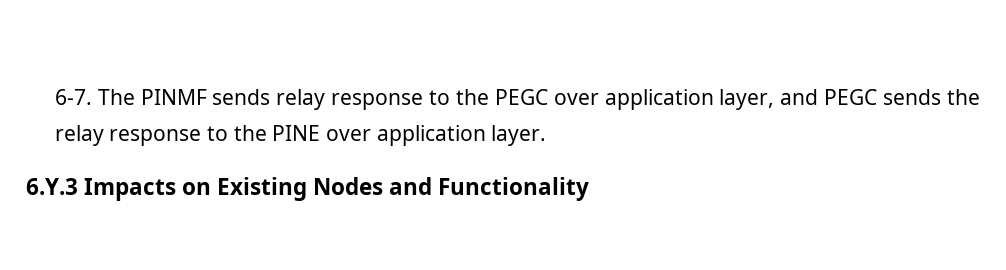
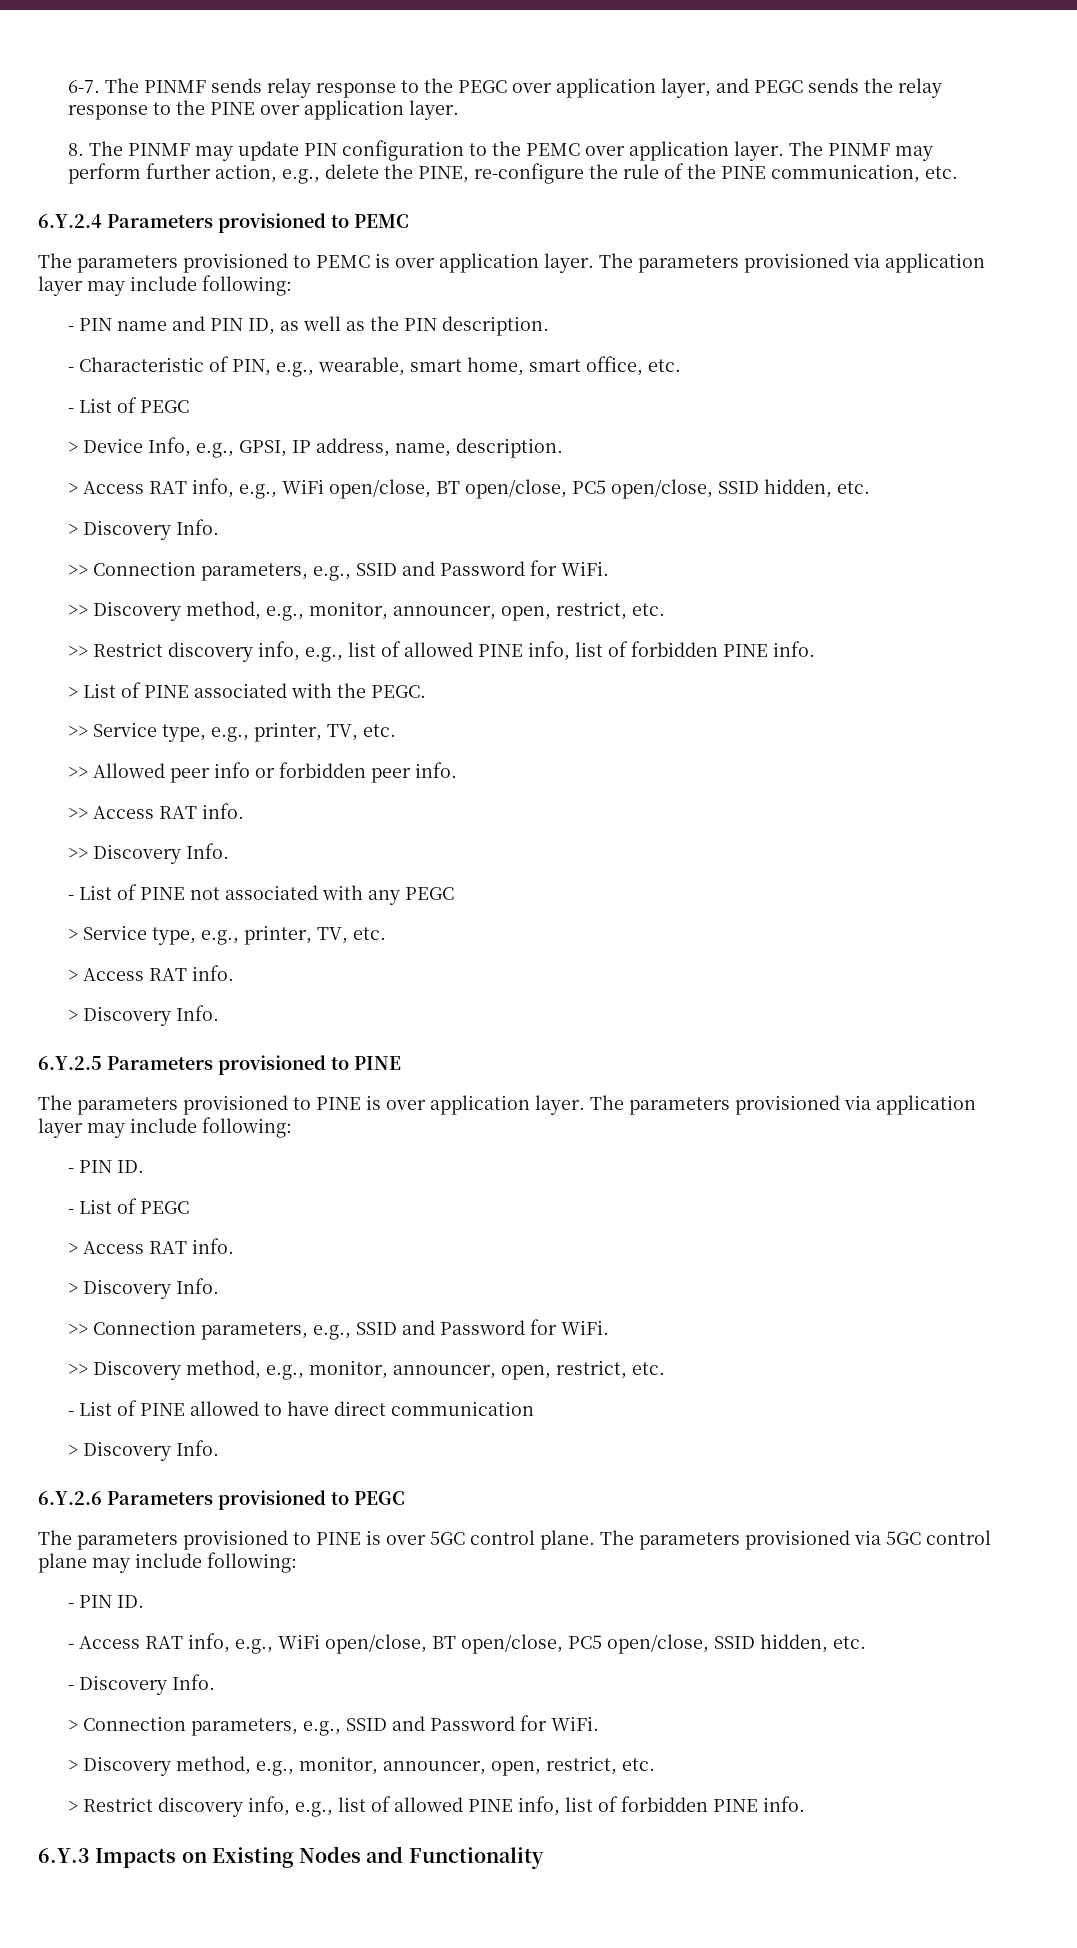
(547, 135) none -> [68,140,934,161] [68,163,959,184] [38,213,409,233] [38,253,985,273] [38,275,292,296] [68,316,550,336] [68,356,682,377] [68,397,190,413] [68,437,564,458] [68,478,871,499] [68,519,220,540] [68,560,610,581] [68,601,666,621] [68,641,816,662] [68,682,427,698] [68,722,397,742] [68,762,458,783] [68,803,245,819] [68,843,230,864] [68,884,455,905] [68,925,387,945] [68,965,235,981] [68,1005,220,1026] [38,1055,401,1075] [38,1095,976,1115] [38,1117,292,1138] [68,1160,145,1173] [68,1198,190,1214] [68,1238,235,1254] [68,1278,220,1299] [68,1319,610,1340] [68,1360,666,1380] [68,1400,535,1416] [68,1440,220,1461] [38,1490,405,1510] [38,1530,991,1550] [38,1552,297,1573] [68,1595,145,1608] [68,1633,867,1654] [68,1674,216,1695] [68,1715,600,1736] [68,1756,656,1776] [68,1796,806,1817] // 8. The PINMF may update PIN configuration to the PEMC over application layer. The PINMF may perform further action, e.g., delete the PINE, re-configure the rule of the PINE communication, etc. // 6.Y.2.4 Parameters provisioned to PEMC // The parameters provisioned to PEMC is over application layer. The parameters provisioned via application layer may include following: // - PIN name and PIN ID, as well as the PIN description. // - Characteristic of PIN, e.g., wearable, smart home, smart office, etc. // - List of PEGC // > Device Info, e.g., GPSI, IP address, name, description. // > Access RAT info, e.g., WiFi open/close, BT open/close, PC5 open/close, SSID hidden, etc. // > Discovery Info. // >> Connection parameters, e.g., SSID and Password for WiFi. // >> Discovery method, e.g., monitor, announcer, open, restrict, etc. // >> Restrict discovery info, e.g., list of allowed PINE info, list of forbidden PINE info. // > List of PINE associated with the PEGC. // >> Service type, e.g., printer, TV, etc. // >> Allowed peer info or forbidden peer info. // >> Access RAT info. // >> Discovery Info. // - List of PINE not associated with any PEGC // > Service type, e.g., printer, TV, etc. // > Access RAT info. // > Discovery Info. // 6.Y.2.5 Parameters provisioned to PINE // The parameters provisioned to PINE is over application layer. The parameters provisioned via application layer may include following: // - PIN ID. // - List of PEGC // > Access RAT info. // > Discovery Info. // >> Connection parameters, e.g., SSID and Password for WiFi. // >> Discovery method, e.g., monitor, announcer, open, restrict, etc. // - List of PINE allowed to have direct communication // > Discovery Info. // 6.Y.2.6 Parameters provisioned to PEGC // The parameters provisioned to PINE is over 5GC control plane. The parameters provisioned via 5GC control plane may include following: // - PIN ID. // - Access RAT info, e.g., WiFi open/close, BT open/close, PC5 open/close, SSID hidden, etc. // - Discovery Info. // > Connection parameters, e.g., SSID and Password for WiFi. // > Discovery method, e.g., monitor, announcer, open, restrict, etc. // > Restrict discovery info, e.g., list of allowed PINE info, list of forbidden PINE info.

